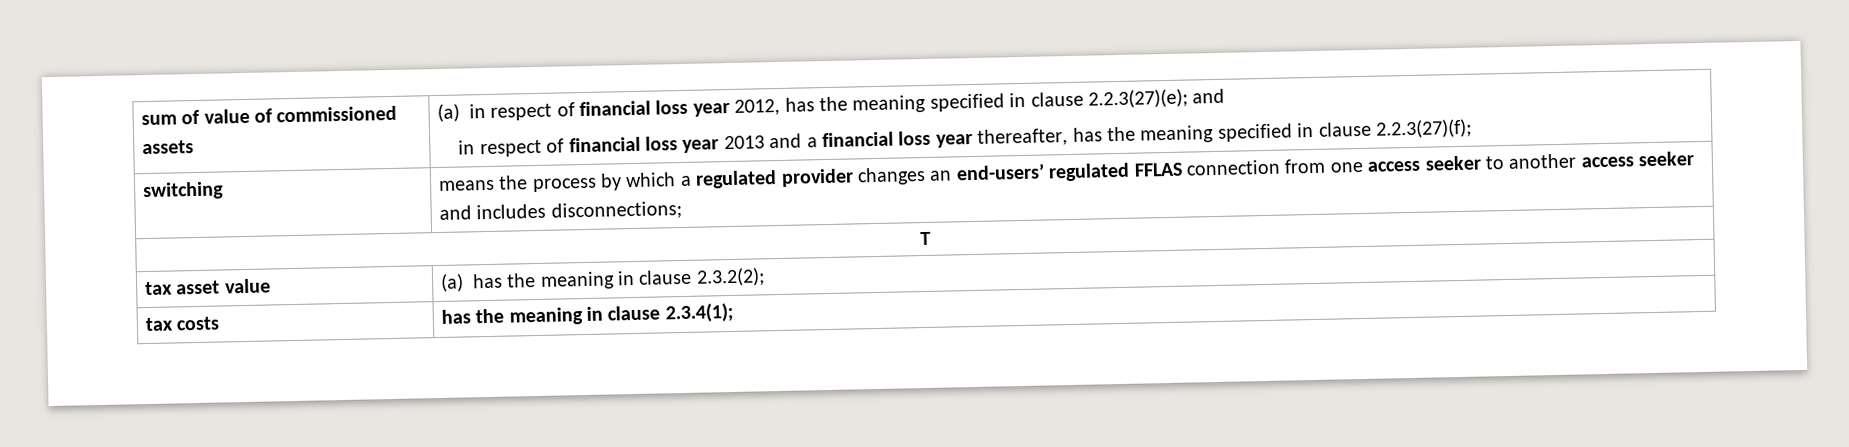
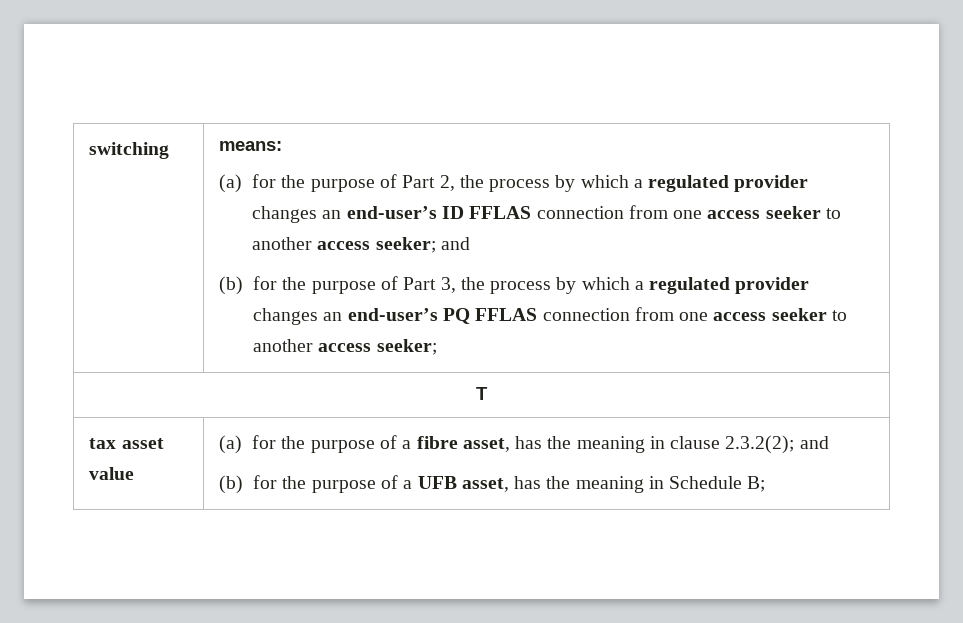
[140,105,398,126] [141,140,194,155] [436,88,1226,123] [458,118,1472,158] [142,181,224,201] [438,151,1695,193] [438,200,682,221] sum of value of commissioned assets | (a) in respect of financial loss year 2012, has the meaning specified in clause 2.2.3(27)(e); and // in respect of financial loss year 2013 and a financial loss year thereafter, has the meaning specified in clause 2.2.3(27)(f); // switching | means the process by which a regulated provider changes an end-users’ regulated FFLAS connection from one access seeker to another access seeker and includes disconnections; -> [89,142,170,159] [219,141,283,151] [219,174,809,193] [252,205,841,223] [252,237,470,253] [219,276,810,295] [253,307,847,325] [253,339,437,355] switching | means: // (a) for the purpose of Part 2, the process by which a regulated provider changes an end-user’s ID FFLAS connection from one access seeker to another access seeker; and // (b) for the purpose of Part 3, the process by which a regulated provider changes an end-user’s PQ FFLAS connection from one access seeker to another access seeker;
(464, 282) none -> [252,435,510,453] for the purpose of a fibre asset,
[144,316,221,332] [440,302,734,326] // tax costs | has the meaning in clause 2.3.4(1); -> [799,436,829,449] [219,475,766,494] and // (b) for the purpose of a UFB asset, has the meaning in Schedule B;

